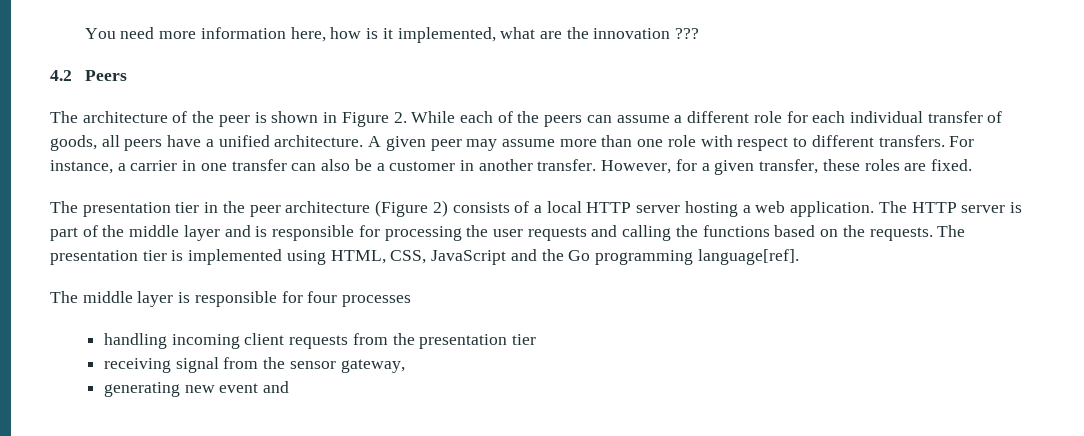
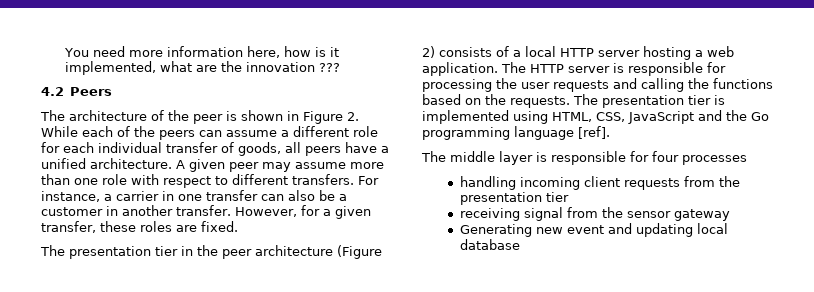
[50,225,268,241] part of the middle layer and is -> (624, 68) none
[697,249,799,265] language[ref]. -> [514,126,610,140] language [ref].
[340,359,405,373] [103,382,180,397] gateway, // generating -> [673,209,730,221] [459,224,532,237] gateway // Generating
(290, 387) none -> [635,223,728,237] [459,239,520,250] updating local database

